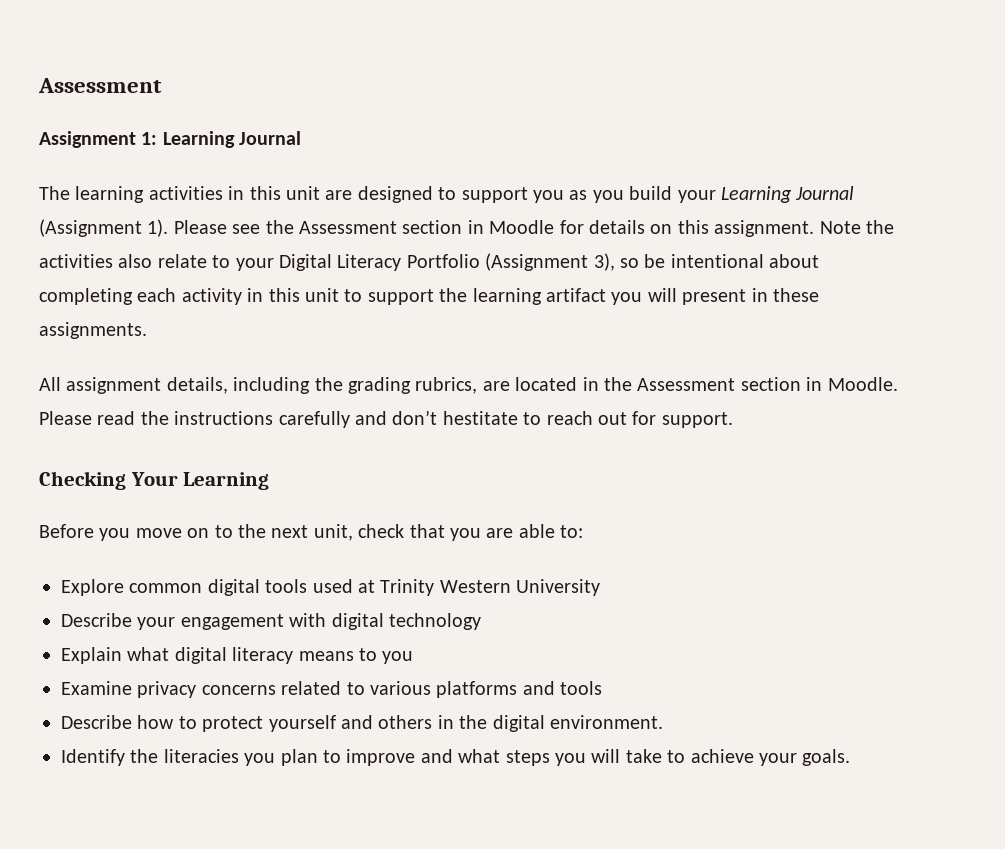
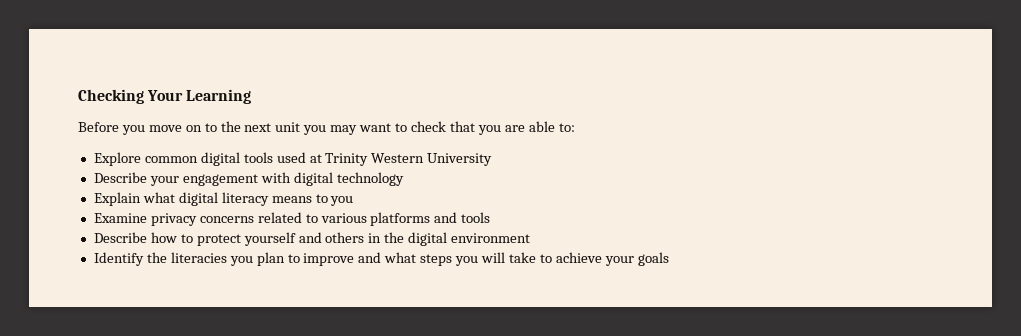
[38,78,162,93] [39,131,302,148] [39,186,855,203] [39,219,894,237] [39,253,820,271] [39,288,819,305] [39,322,147,339] [39,377,898,394] [39,410,733,428] Assessment // Assignment 1: Learning Journal // The learning activities in this unit are designed to support you as you build your Learning Journal (Assignment 1). Please see the Assessment section in Moodle for details on this assignment. Note the activities also relate to your Digital Literacy Portfolio (Assignment 3), so be intentional about completing each activity in this unit to support the learning artifact you will present in these assignments. // All assignment details, including the grading rubrics, are located in the Assessment section in Moodle. Please read the instructions carefully and don’t hestitate to reach out for support. // -> (78, 96) none
[313,524,353,541] unit, -> [275,122,408,135] unit you may want to
[549,715,663,729] environment. -> [451,233,531,243] environment
[802,749,851,766] goals. -> [637,252,669,266] goals

